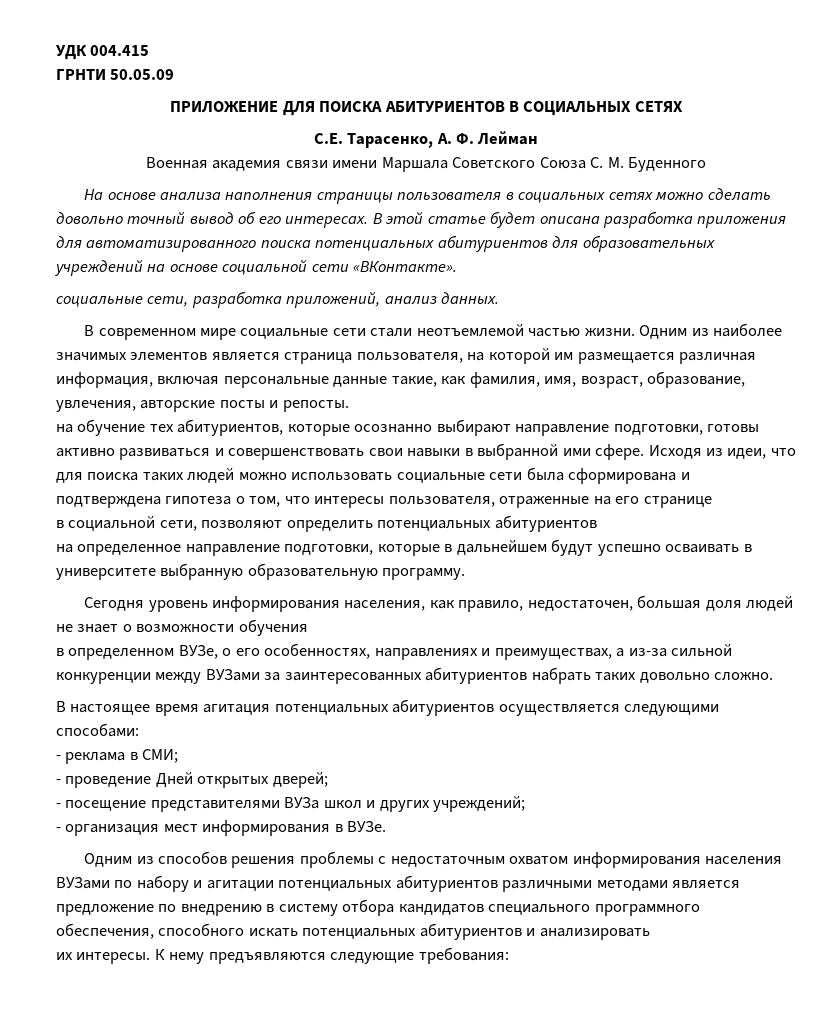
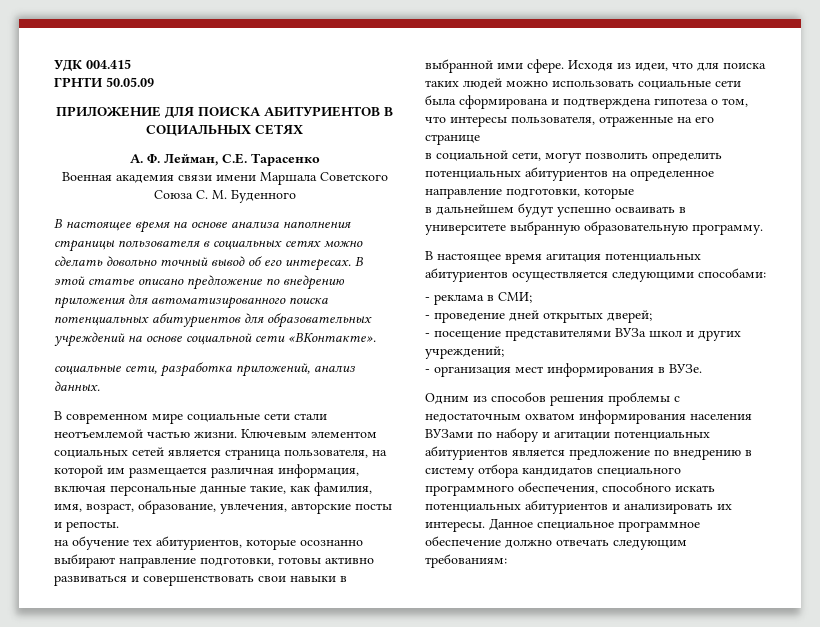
[313,131,539,148] С.Е. Тарасенко, А. Ф. Лейман -> [129,153,320,166] А. Ф. Лейман, С.Е. Тарасенко
[84,189,104,200] На -> [54,219,187,233] В настоящее время на
[490,211,694,228] будет описана разработка -> [138,275,345,290] описано предложение по внедрению
[639,323,783,339] [56,352,208,361] Одним из наиболее значимых элементов -> [241,429,377,438] [54,447,164,458] Ключевым элементом социальных сетей
[201,520,283,529] позволяют -> [545,152,648,163] могут позволить
(597, 523) // -> (608, 174) none
(440, 550) none -> (634, 193) //
[84,595,794,612] [56,619,308,636] [56,643,733,660] [56,667,774,684] // Сегодня уровень информирования населения, как правило, недостаточен, большая доля людей не знает о возможности обучения // в определенном ВУЗе, о его особенностях, направлениях и преимуществах, а из-за сильной конкуренции между ВУЗами за заинтересованных абитуриентов набрать таких довольно сложно. -> (763, 229) none
[155,772,193,788] Дней -> [509,310,539,321] дней
[502,880,668,892] различными методами -> (508, 453) none
(650, 934) // -> (713, 508) none
[154,947,509,964] К нему предъявляются следующие требования: -> [489,518,700,532] [425,536,687,550] [425,554,507,568] Данное специальное программное обеспечение должно отвечать следующим требованиям:

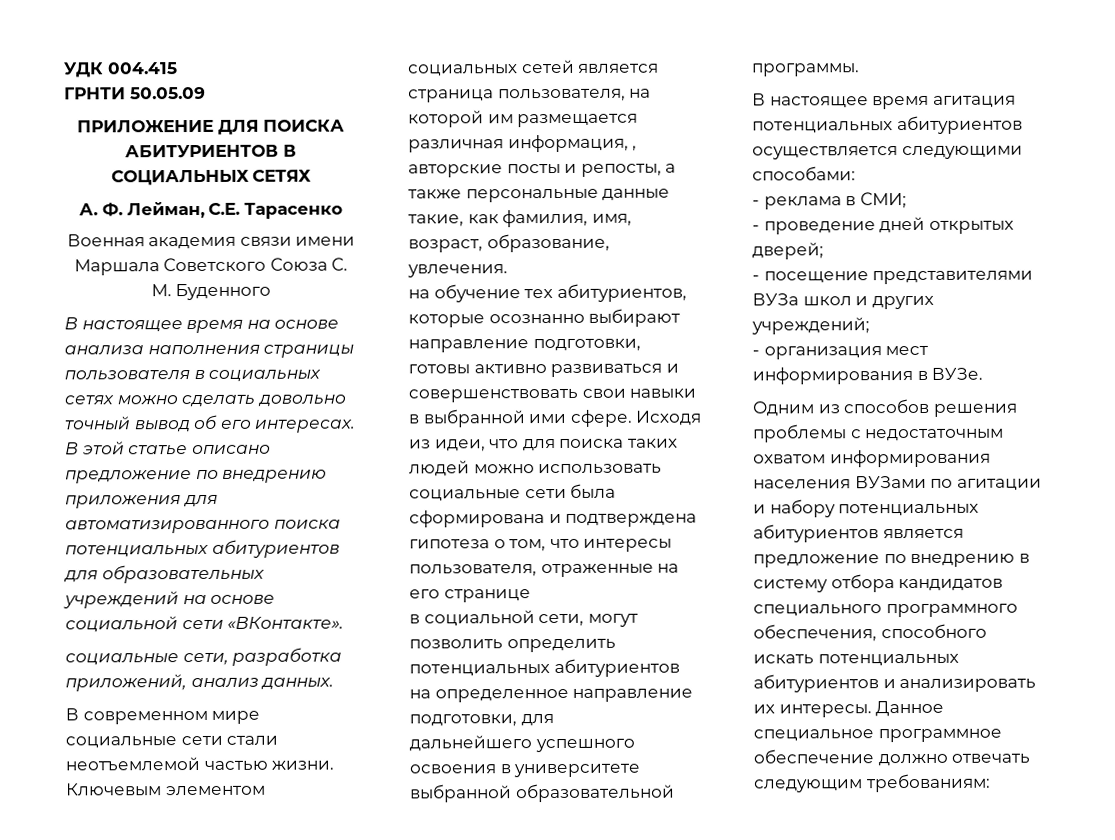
[54,486,106,492] включая -> [632,145,638,151] [408,163,677,178] [408,189,462,199] , авторские посты и репосты, а также
[220,503,392,514] [54,521,119,532] увлечения, авторские посты и репосты. -> [407,264,508,278] увлечения.
[584,188,634,199] [425,203,686,217] [425,221,763,235] которые // в дальнейшем будут успешно осваивать в университете выбранную образовательную программу. -> [520,714,554,727] [409,735,635,753] [409,763,641,778] [410,783,675,803] [752,63,860,77] для // дальнейшего успешного освоения в университете выбранной образовательной программы.
[496,428,610,442] набору и агитации -> [956,478,1042,491] [753,499,836,518] агитации и набору

